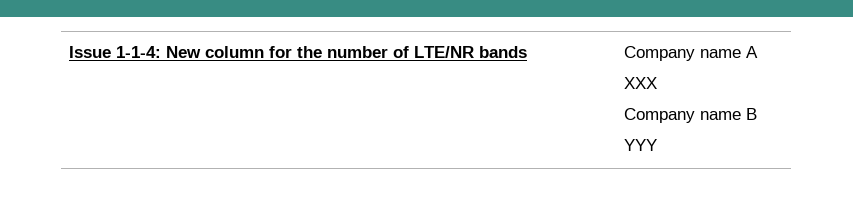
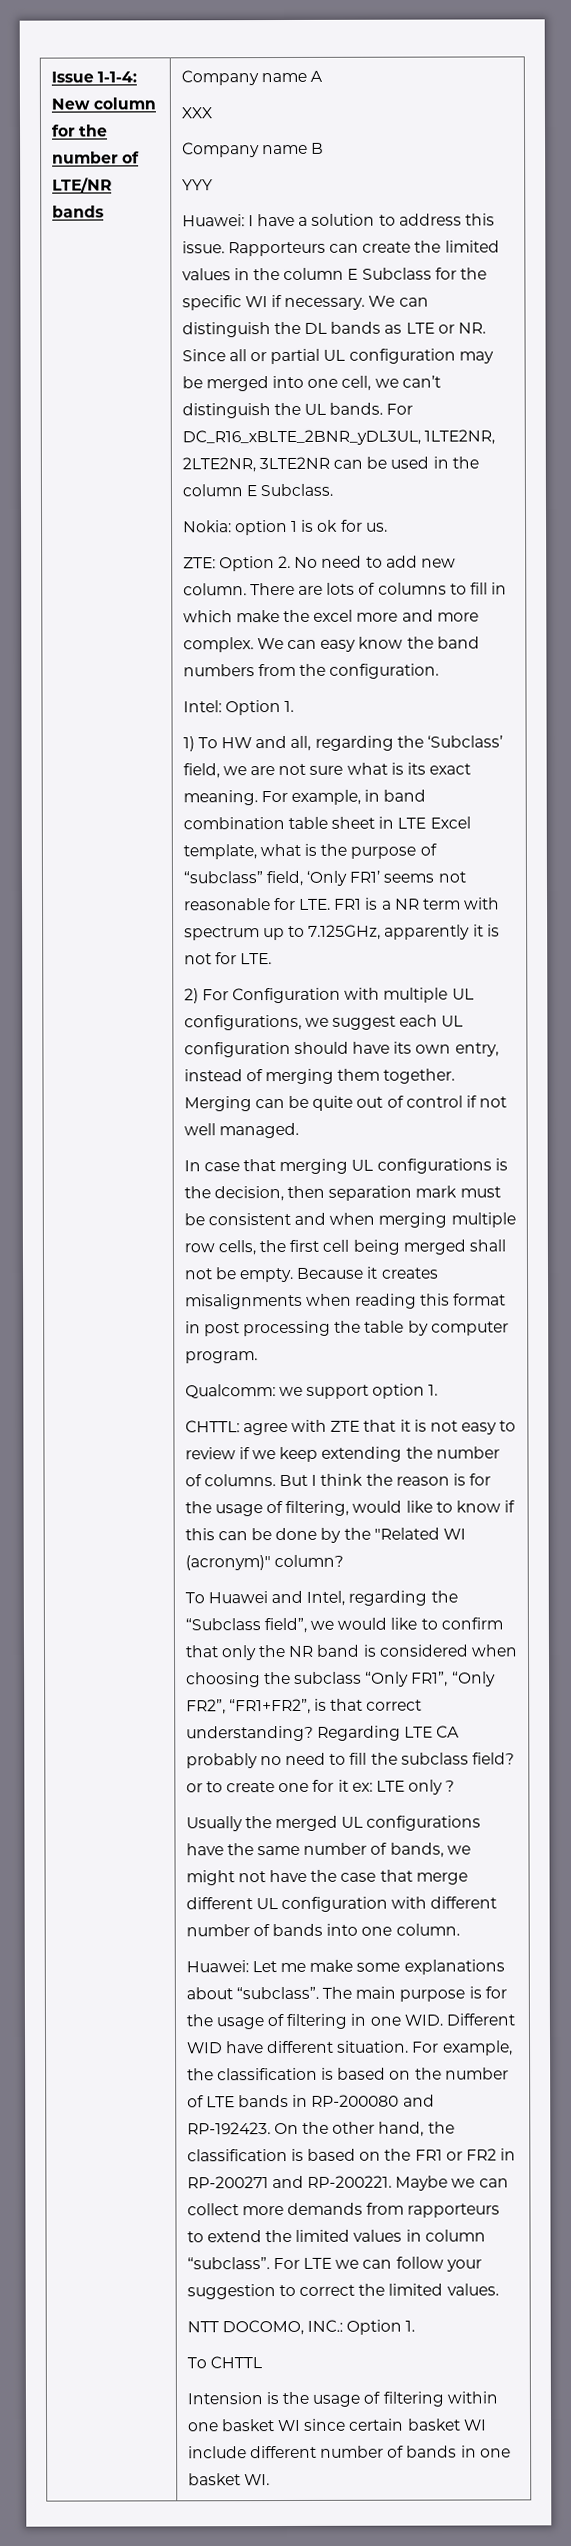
(657, 145) none -> [181,213,495,227] [181,240,500,257] [181,267,487,281] [181,295,429,311] [181,321,486,338] [181,348,494,365] [181,375,441,392] [181,402,414,419] [181,429,495,446] [181,456,479,473] [181,483,333,497] [182,519,388,536] [182,555,456,572] [182,582,508,596] [182,609,479,623] [182,636,480,653] [182,663,440,679] [182,700,294,716] [182,735,503,752] [182,762,472,779] [182,789,427,806] [182,816,471,830] [182,843,437,860] [182,870,466,887] [183,897,501,911] [183,924,500,941] [183,952,272,965] [183,987,474,1004] [183,1014,464,1031] [183,1041,499,1058] [183,1068,456,1085] [183,1095,508,1112] [183,1122,299,1139] [183,1158,508,1175] [183,1185,501,1202] [183,1212,516,1228] [183,1239,506,1256] [183,1266,439,1283] [184,1293,507,1310] [184,1320,509,1337] [184,1351,258,1364] [184,1383,439,1399] [184,1419,517,1436] [184,1446,500,1463] [184,1473,492,1487] [184,1500,516,1517] [184,1527,466,1543] [184,1554,344,1571] [184,1590,458,1606] [184,1617,503,1634] [184,1644,518,1661] [185,1671,496,1688] [185,1698,423,1715] [185,1725,461,1742] [185,1752,515,1769] [185,1779,456,1795] [185,1815,482,1832] [185,1842,471,1858] [185,1869,468,1886] [185,1896,498,1913] [185,1923,460,1937] [185,1959,505,1975] [185,1986,507,2002] [185,2013,515,2030] [186,2040,513,2056] [186,2067,509,2081] [186,2094,435,2108] [186,2121,455,2137] [186,2148,517,2162] [186,2175,509,2191] [186,2202,501,2218] [186,2229,486,2243] [186,2256,482,2272] [186,2283,499,2300] [186,2319,416,2336] [186,2356,262,2369] [186,2391,498,2407] [187,2418,487,2432] [187,2445,511,2459] [187,2473,270,2486] // Huawei: I have a solution to address this issue. Rapporteurs can create the limited values in the column E Subclass for the specific WI if necessary. We can distinguish the DL bands as LTE or NR. Since all or partial UL configuration may be merged into one cell, we can’t distinguish the UL bands. For DC_R16_xBLTE_2BNR_yDL3UL, 1LTE2NR, 2LTE2NR, 3LTE2NR can be used in the column E Subclass. // Nokia: option 1 is ok for us. // ZTE: Option 2. No need to add new column. There are lots of columns to fill in which make the excel more and more complex. We can easy know the band numbers from the configuration. // Intel: Option 1. // 1) To HW and all, regarding the ‘Subclass’ field, we are not sure what is its exact meaning. For example, in band combination table sheet in LTE Excel template, what is the purpose of “subclass” field, ‘Only FR1’ seems not reasonable for LTE. FR1 is a NR term with spectrum up to 7.125GHz, apparently it is not for LTE. // 2) For Configuration with multiple UL configurations, we suggest each UL configuration should have its own entry, instead of merging them together. Merging can be quite out of control if not well managed. // In case that merging UL configurations is the decision, then separation mark must be consistent and when merging multiple row cells, the first cell being merged shall not be empty. Because it creates misalignments when reading this format in post processing the table by computer program. // Qualcomm: we support option 1. // CHTTL: agree with ZTE that it is not easy to review if we keep extending the number of columns. But I think the reason is for the usage of filtering, would like to know if this can be done by the "Related WI (acronym)" column? // To Huawei and Intel, regarding the “Subclass field”, we would like to confirm that only the NR band is considered when choosing the subclass “Only FR1”, “Only FR2”, “FR1+FR2”, is that correct understanding? Regarding LTE CA probably no need to fill the subclass field? or to create one for it ex: LTE only ? // Usually the merged UL configurations have the same number of bands, we might not have the case that merge different UL configuration with different number of bands into one column. // Huawei: Let me make some explanations about “subclass”. The main purpose is for the usage of filtering in one WID. Different WID have different situation. For example, the classification is based on the number of LTE bands in RP-200080 and RP-192423. On the other hand, the classification is based on the FR1 or FR2 in RP-200271 and RP-200221. Maybe we can collect more demands from rapporteurs to extend the limited values in column “subclass”. For LTE we can follow your suggestion to correct the limited values. // NTT DOCOMO, INC.: Option 1. // To CHTTL // Intension is the usage of filtering within one basket WI since certain basket WI include different number of bands in one basket WI.

